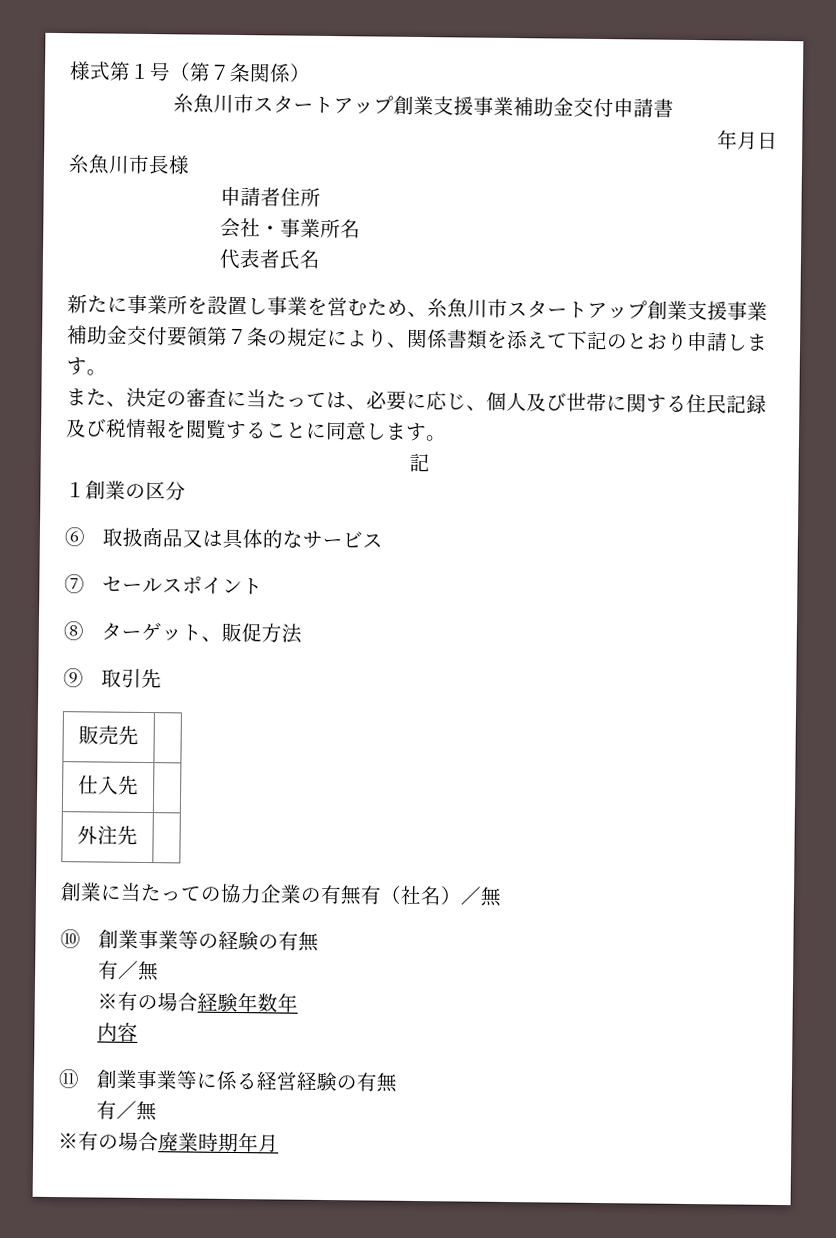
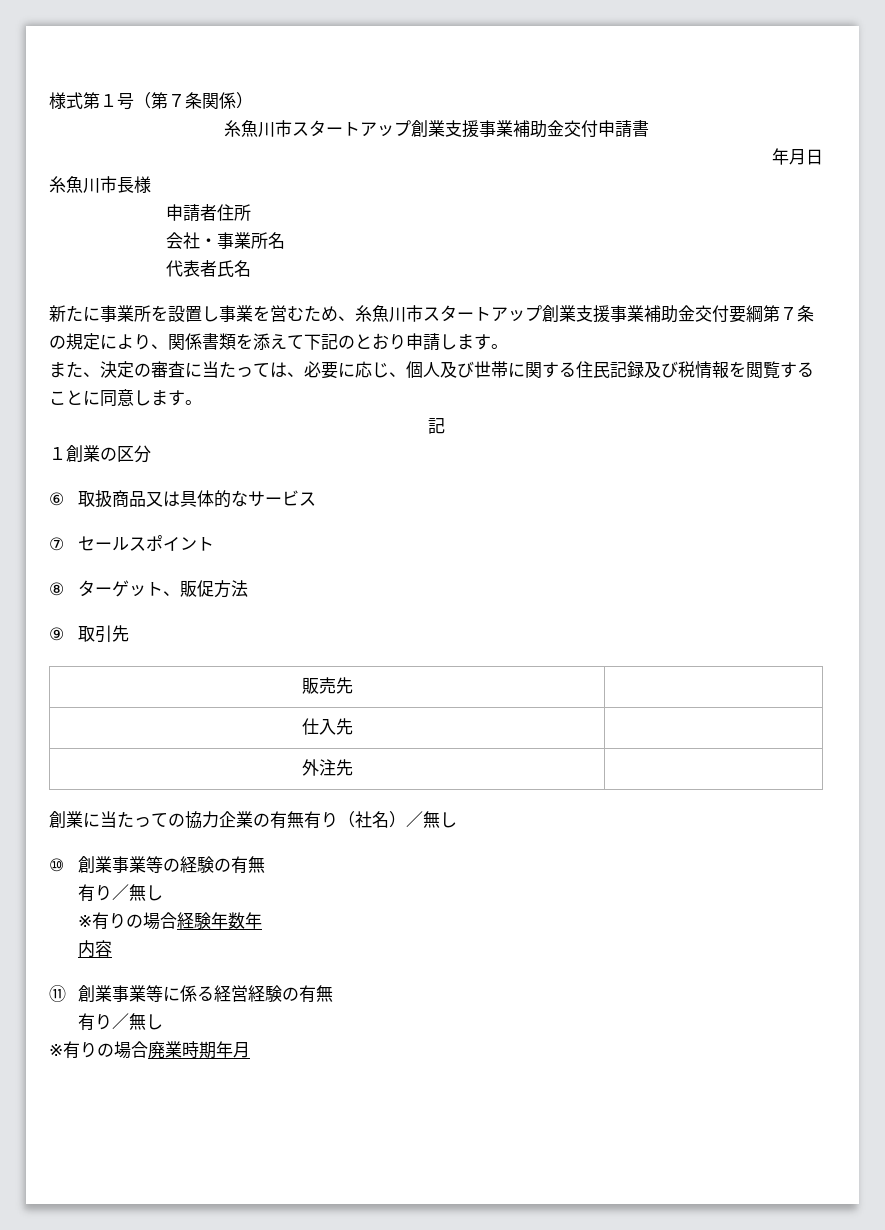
[186,326,208,347] 領 -> [746,305,763,322] 綱
(382, 895) none -> [321,812,338,828] り
(502, 896) none -> [440,812,457,828] し
[118,960,160,982] [97,991,139,1011] ／無 // ※有 -> [95,884,164,901] [78,912,127,930] り／無し // ※有り
[116,1100,158,1122] [58,1131,99,1151] ／無 // ※有 -> [95,1013,164,1030] [49,1041,97,1059] り／無し // ※有り

